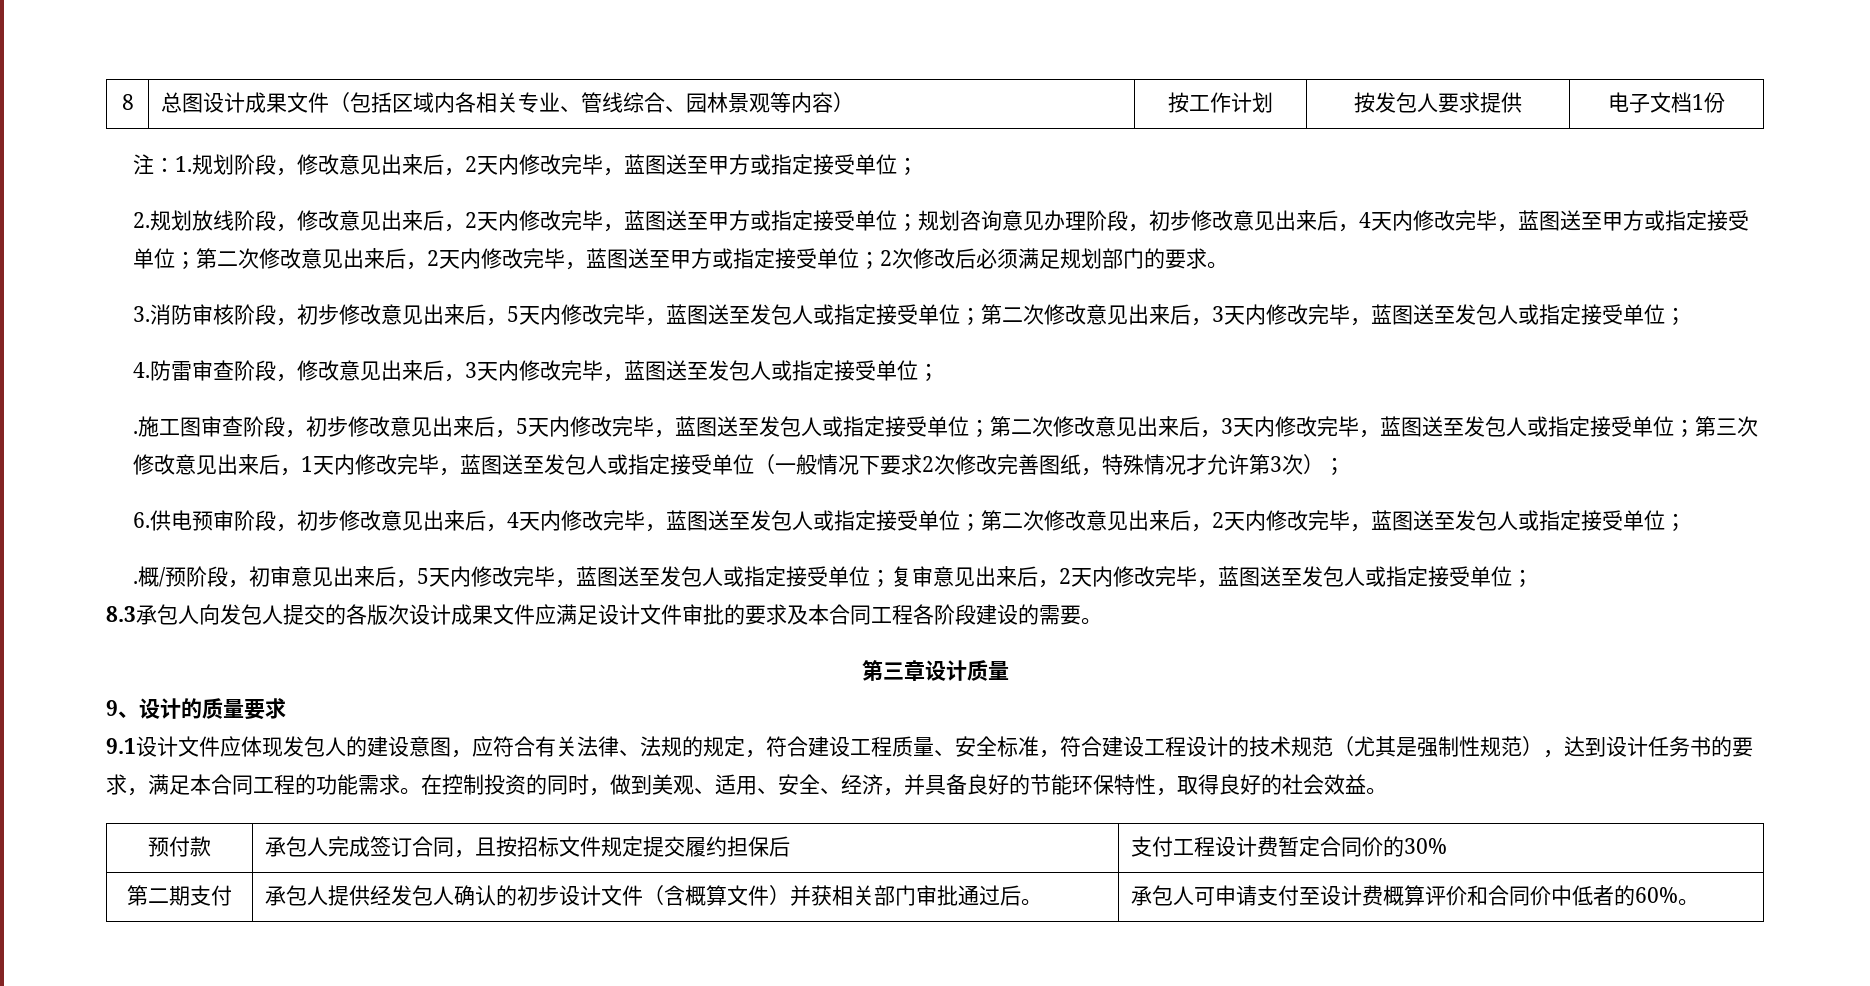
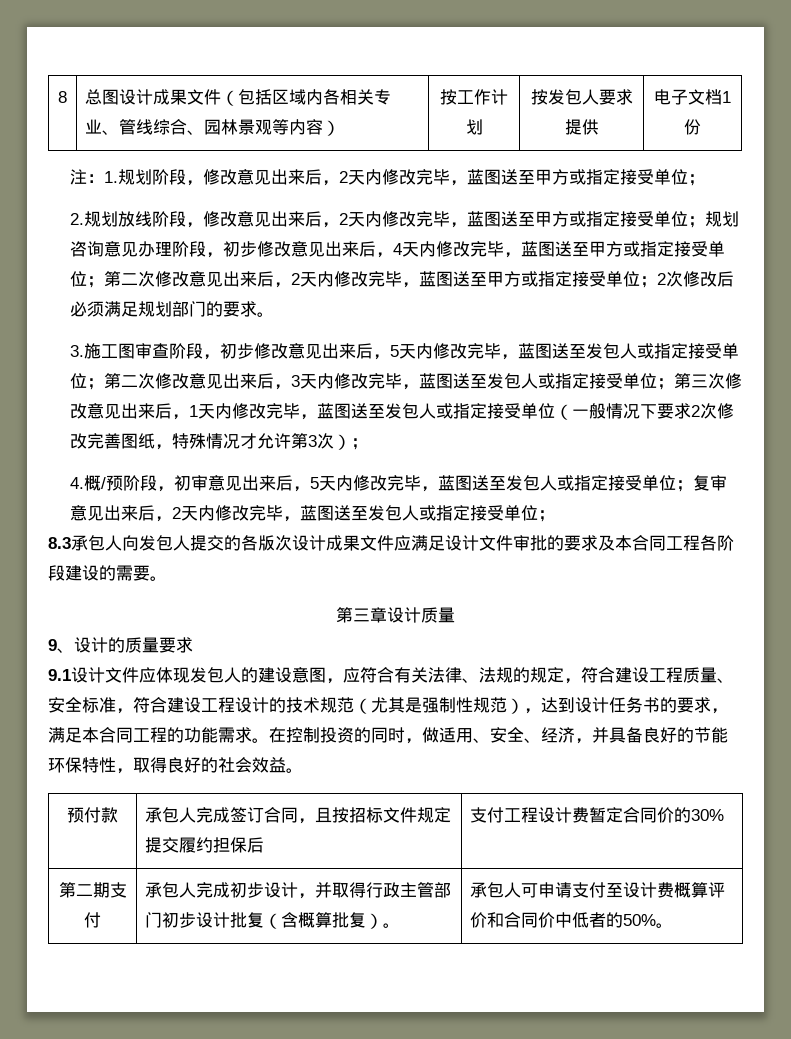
[149,304,1686,326] [132,360,939,382] [132,431,138,434] 消防审核阶段，初步修改意见出来后，5天内修改完毕，蓝图送至发包人或指定接受单位；第二次修改意见出来后，3天内修改完毕，蓝图送至发包人或指定接受单位； // 4.防雷审查阶段，修改意见出来后，3天内修改完毕，蓝图送至发包人或指定接受单位； // . -> (85, 351) none
[132,510,1686,532] [132,581,138,584] 6.供电预审阶段，初步修改意见出来后，4天内修改完毕，蓝图送至发包人或指定接受单位；第二次修改意见出来后，2天内修改完毕，蓝图送至发包人或指定接受单位； // . -> [70,477,85,489] 4.
[631,774,715,795] 到美观、 -> (439, 735) none
[328,885,1022,906] 提供经发包人确认的初步设计文件（含概算文件）并获相关部门审批通过后 -> [196,882,452,899] [145,912,384,929] 完成初步设计，并取得行政主管部门初步设计批复（含概算批复）
[1635,887,1679,903] 60% -> [623,914,657,926] 50%

